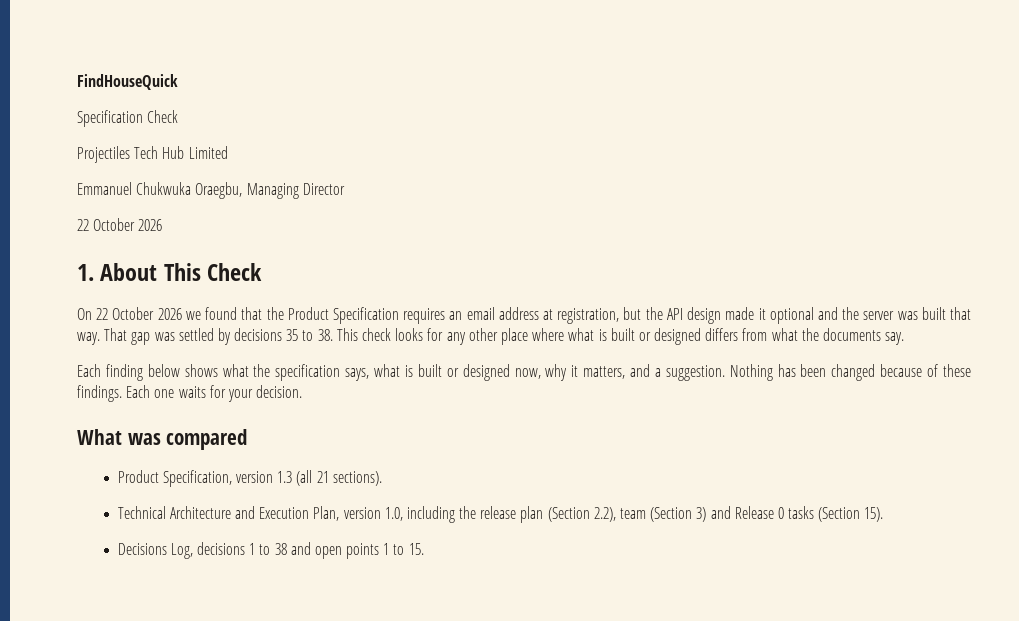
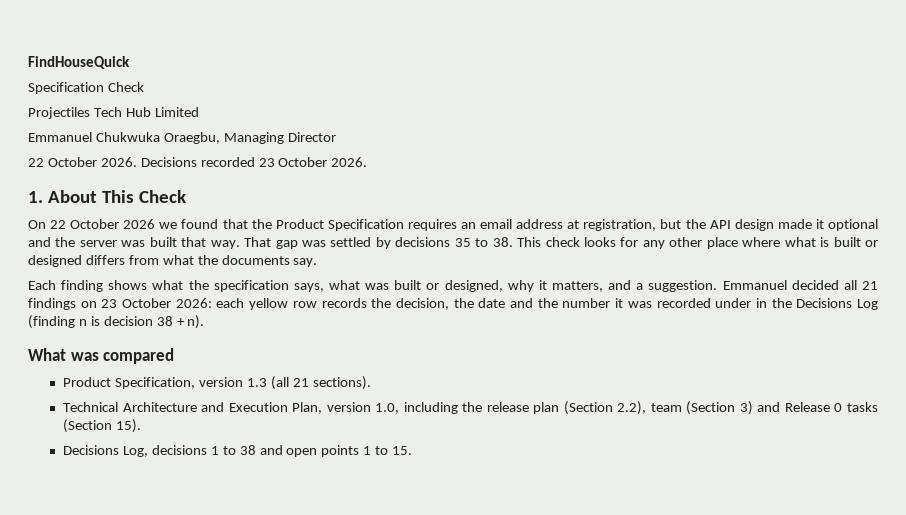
[138,219,163,231] 2026 -> [100,157,368,167] 2026. Decisions recorded 23 October 2026.
[147,364,180,377] below -> (104, 286) none
[404,364,541,381] is built or designed now, -> [365,280,503,292] was built or designed,
[729,364,971,381] [77,385,303,402] Nothing has been changed because of these findings. Each one waits for your decision. -> [722,280,878,290] [28,298,878,310] [28,315,205,329] Emmanuel decided all 21 findings on 23 October 2026: each yellow row records the decision, the date and the number it was recorded under in the Decisions Log (finding n is decision 38 + n).

